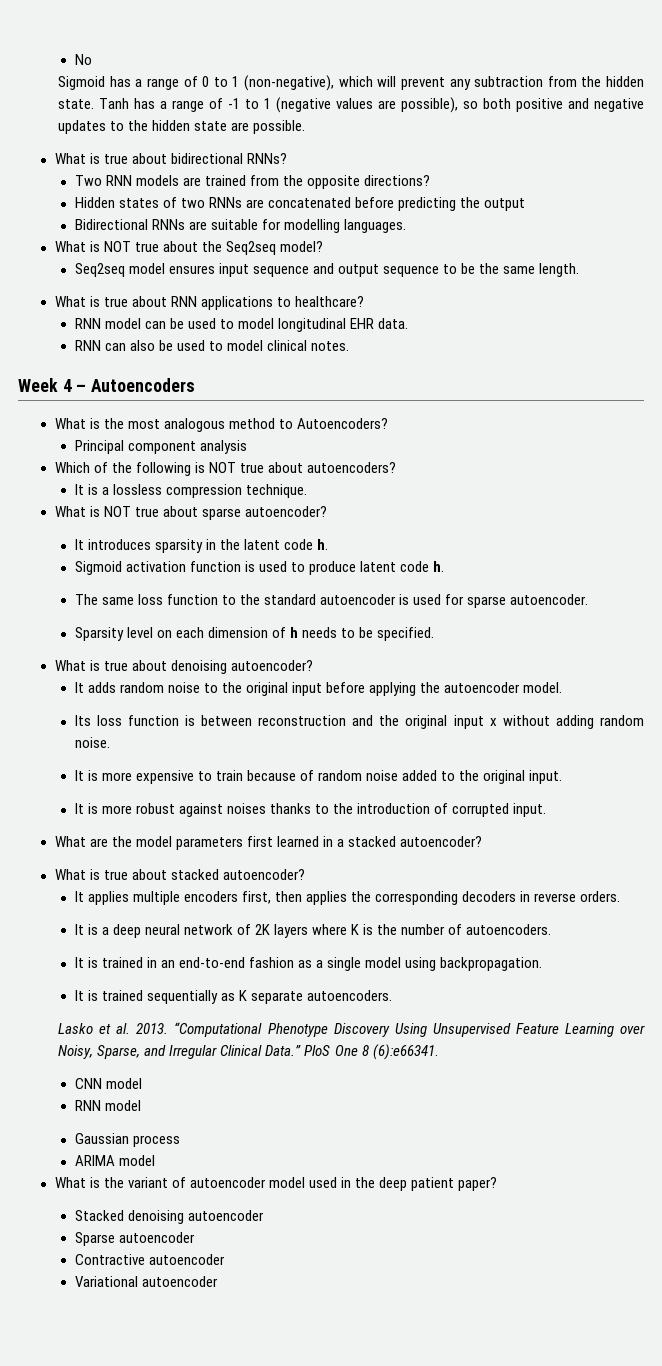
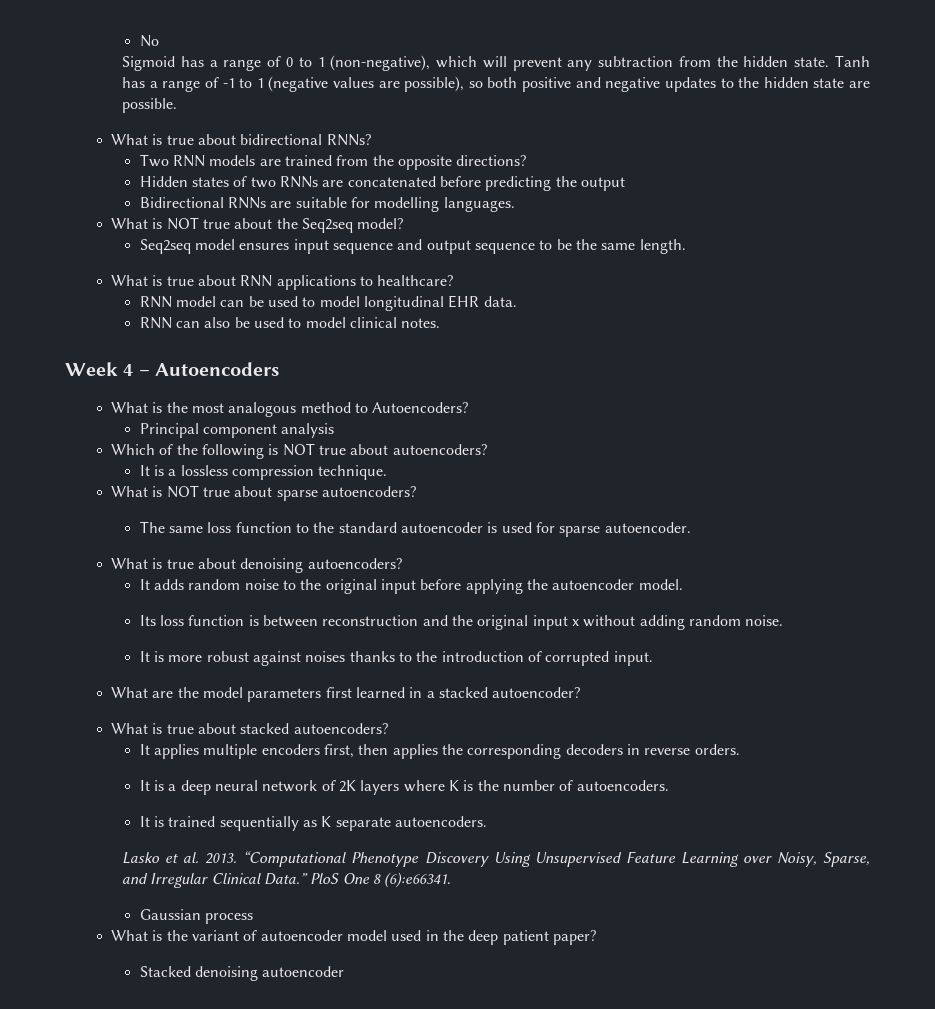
[244,506,327,517] [74,539,329,553] [74,561,445,575] autoencoder? // It introduces sparsity in the latent code h. // Sigmoid activation function is used to produce latent code h. -> [322,486,417,497] autoencoders?
[74,627,435,641] // Sparsity level on each dimension of h needs to be specified. -> (691, 527) none
[230,660,313,671] autoencoder? -> [307,558,402,569] autoencoders?
[74,770,563,784] // It is more expensive to train because of random noise added to the original input. -> (784, 620) none
[222,869,305,880] autoencoder? -> [293,723,388,734] autoencoders?
[74,957,543,971] // It is trained in an end-to-end fashion as a single model using backpropagation. -> (669, 785) none
[74,1078,142,1089] [74,1100,141,1111] // CNN model // RNN model -> (452, 880) none
[74,1155,155,1166] // ARIMA model -> (254, 918) none
[74,1232,195,1246] [74,1254,225,1265] [74,1276,218,1287] // Sparse autoencoder // Contractive autoencoder // Variational autoencoder -> (345, 971) none

